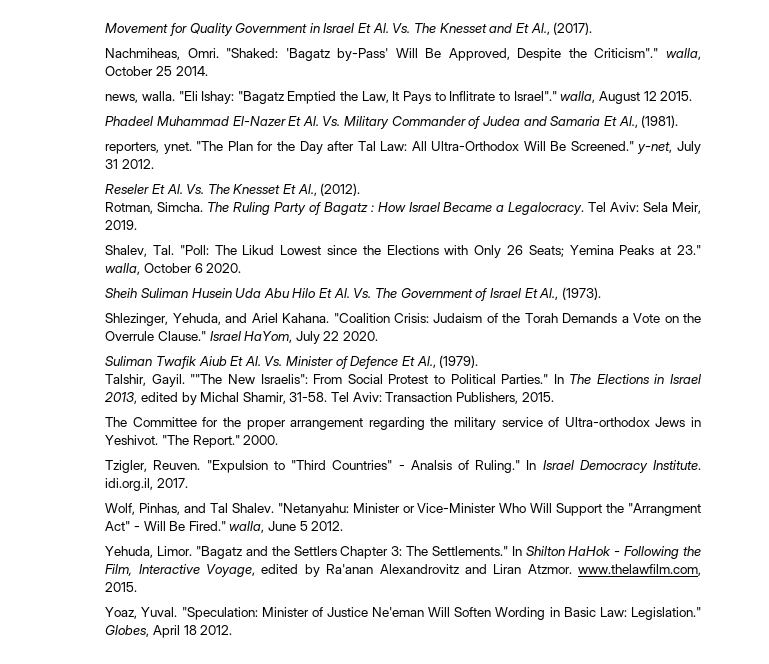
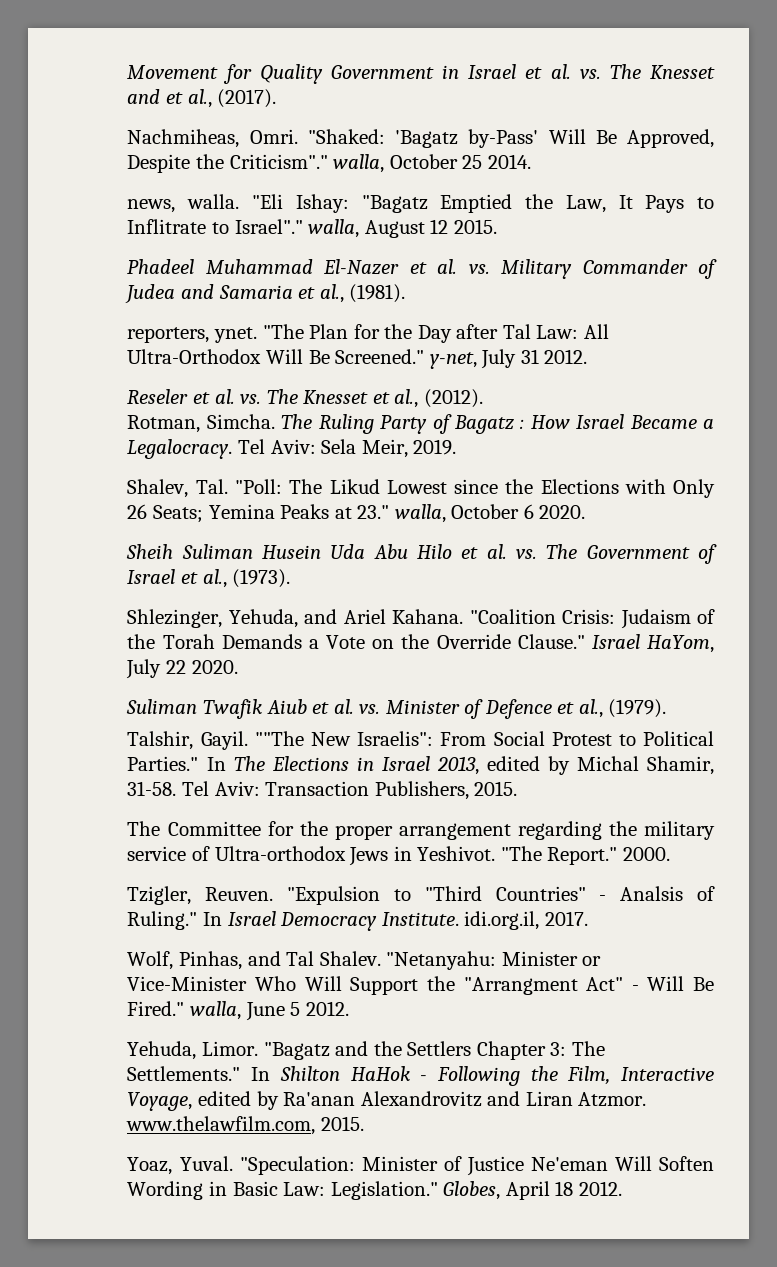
[358,23,411,33] Et Al. Vs. -> [525,64,601,79] et al. vs.
[515,23,550,35] Et Al., -> [166,89,212,108] et al.,
[288,116,341,126] Et Al. Vs. -> [409,259,490,274] et al. vs.
[603,116,638,128] Et Al., -> [298,284,344,303] et al.,
[151,184,317,196] Et Al. Vs. The Knesset Et Al., -> [193,389,419,408] et al. vs. The Knesset et al.,
[319,288,372,298] Et Al. Vs. -> [461,544,538,559] et al. vs.
[524,288,559,300] Et Al., -> [181,569,227,588] et al.,
[105,331,155,341] Overrule -> [436,634,511,649] Override
[230,356,283,366] Et Al. Vs. -> [312,699,381,714] et al. vs.
[402,356,436,368] Et Al., -> [557,699,603,718] et al.,

